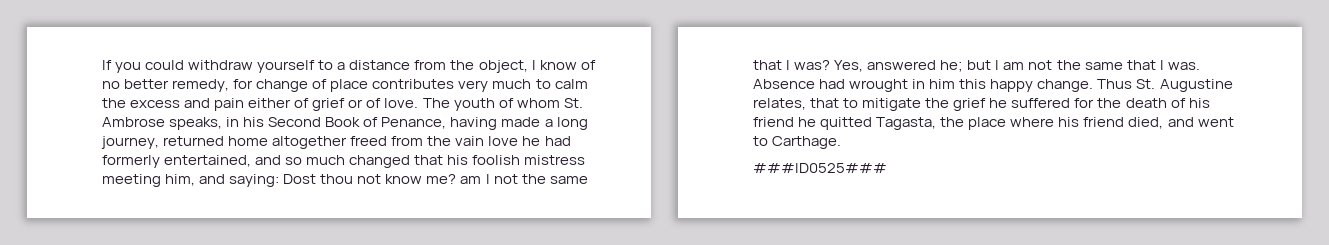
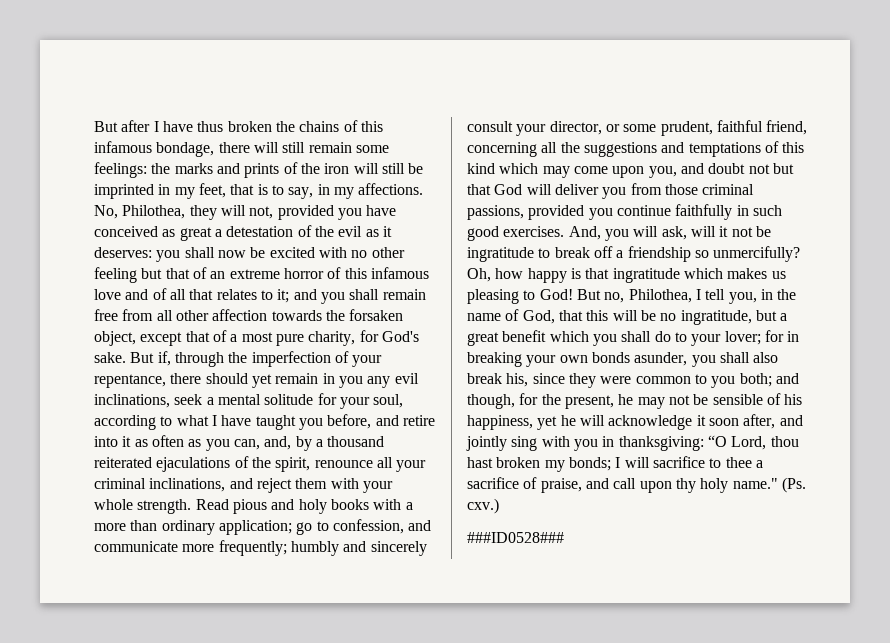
[102,60,596,73] [102,79,588,92] [102,98,583,111] [102,117,588,130] [101,136,571,149] [102,155,586,168] [102,174,588,187] [753,60,1200,72] [753,79,1233,92] [753,98,1210,111] [753,117,1234,130] [753,136,842,149] [753,163,887,173] If you could withdraw yourself to a distance from the object, I know of no better remedy, for change of place contributes very much to calm the excess and pain either of grief or of love. The youth of whom St. Ambrose speaks, in his Second Book of Penance, having made a long journey, returned home altogether freed from the vain love he had formerly entertained, and so much changed that his foolish mistress meeting him, and saying: Dost thou not know me? am I not the same that I was? Yes, answered he; but I am not the same that I was. Absence had wrought in him this happy change. Thus St. Augustine relates, that to mitigate the grief he suffered for the death of his friend he quitted Tagasta, the place where his friend died, and went to Carthage. // ###ID0525### -> [94,120,383,132] [94,141,389,157] [94,162,424,178] [94,183,424,199] [94,205,397,220] [94,225,392,241] [94,247,405,262] [94,267,429,283] [94,288,426,304] [94,309,404,321] [94,330,419,346] [94,351,383,367] [94,373,419,388] [94,393,404,409] [94,414,435,430] [94,435,385,451] [94,456,427,472] [94,478,393,493] [94,499,413,514] [94,519,432,535] [94,540,427,556] [467,120,808,136] [467,141,805,157] [467,163,794,178] [467,183,755,199] [467,204,782,220] [467,226,771,241] [467,246,801,262] [467,268,786,283] [467,289,797,304] [467,309,788,325] [467,330,800,346] [467,352,779,367] [467,373,799,388] [467,393,803,409] [467,414,803,430] [466,435,799,451] [467,456,763,472] [467,477,806,493] [467,498,499,514] [467,532,564,543] But after I have thus broken the chains of this infamous bondage, there will still remain some feelings: the marks and prints of the iron will still be imprinted in my feet, that is to say, in my affections. No, Philothea, they will not, provided you have conceived as great a detestation of the evil as it deserves: you shall now be excited with no other feeling but that of an extreme horror of this infamous love and of all that relates to it; and you shall remain free from all other affection towards the forsaken object, except that of a most pure charity, for God's sake. But if, through the imperfection of your repentance, there should yet remain in you any evil inclinations, seek a mental solitude for your soul, according to what I have taught you before, and retire into it as often as you can, and, by a thousand reiterated ejaculations of the spirit, renounce all your criminal inclinations, and reject them with your whole strength. Read pious and holy books with a more than ordinary application; go to confession, and communicate more frequently; humbly and sincerely consult your director, or some prudent, faithful friend, concerning all the suggestions and temptations of this kind which may come upon you, and doubt not but that God will deliver you from those criminal passions, provided you continue faithfully in such good exercises. And, you will ask, will it not be ingratitude to break off a friendship so unmercifully? Oh, how happy is that ingratitude which makes us pleasing to God! But no, Philothea, I tell you, in the name of God, that this will be no ingratitude, but a great benefit which you shall do to your lover; for in breaking your own bonds asunder, you shall also break his, since they were common to you both; and though, for the present, he may not be sensible of his happiness, yet he will acknowledge it soon after, and jointly sing with you in thanksgiving: “O Lord, thou hast broken my bonds; I will sacrifice to thee a sacrifice of praise, and call upon thy holy name." (Ps. cxv.) // ###ID0528###

